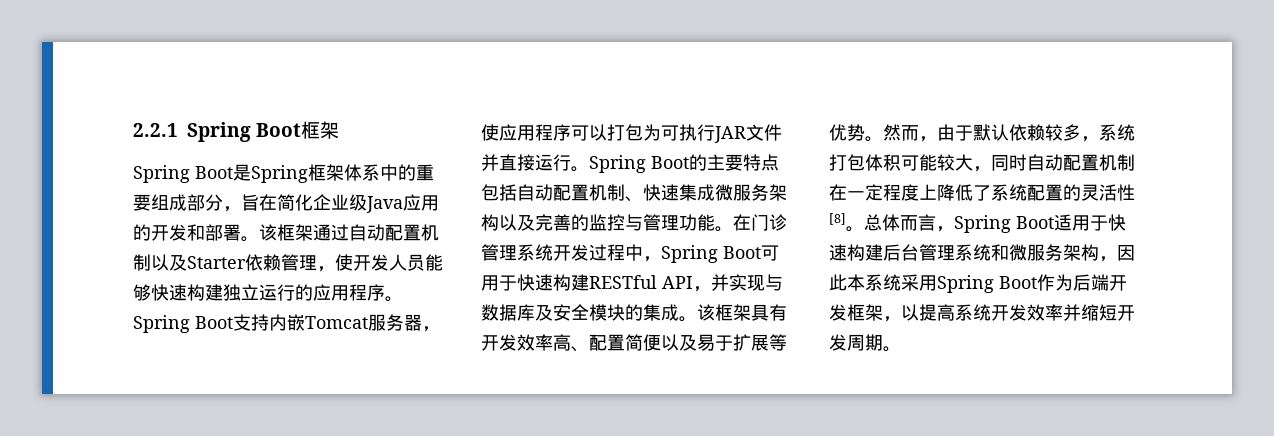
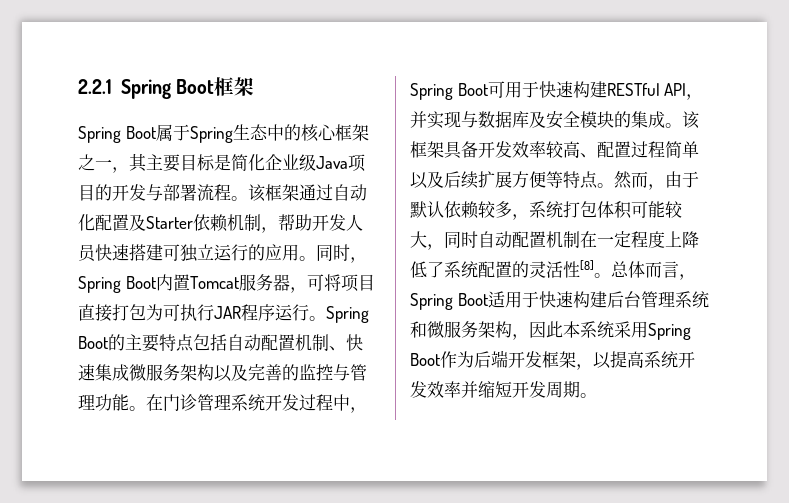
[233,164,434,183] [133,194,439,213] [133,224,439,242] [133,254,443,272] [133,284,403,302] [133,314,440,333] [481,124,607,141] 是Spring框架体系中的重要组成部分，旨在简化企业级Java应用的开发和部署。该框架通过自动配置机制以及Starter依赖管理，使开发人员能够快速构建独立运行的应用程序。Spring Boot支持内嵌Tomcat服务器，使应用程序可以 -> [155,124,369,143] [78,153,366,173] [78,184,367,202] [78,214,363,233] [78,244,367,263] [78,274,375,293] [78,304,112,322] 属于Spring生态中的核心框架之一，其主要目标是简化企业级Java项目的开发与部署流程。该框架通过自动化配置及Starter依赖机制，帮助开发人员快速搭建可独立运行的应用。同时，Spring Boot内置Tomcat服务器，可将项目直接
[746,124,782,141] [481,154,535,171] 文件并直接 -> [241,304,275,321] 程序
[769,304,787,321] [481,334,553,351] 有开发效率 -> [461,141,564,158] 备开发效率较
[625,334,787,351] [829,124,865,141] 简便以及易于扩展等优势 -> [631,141,699,158] [410,171,598,189] 过程简单以及后续扩展方便等特点

